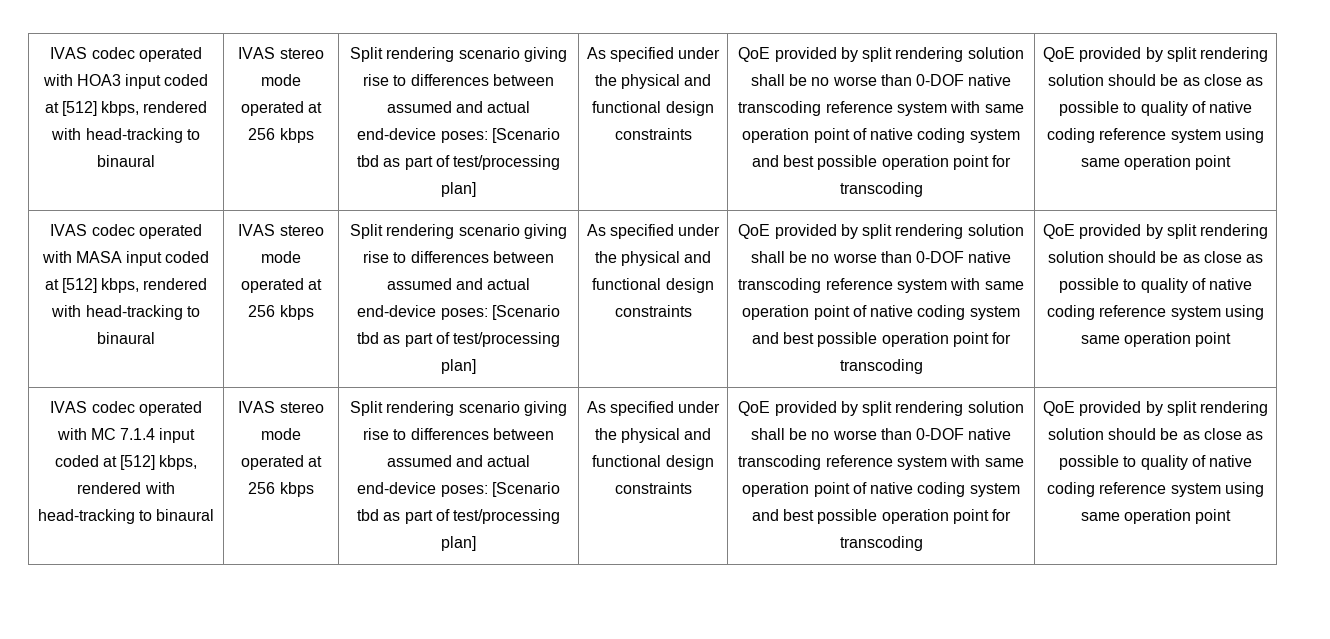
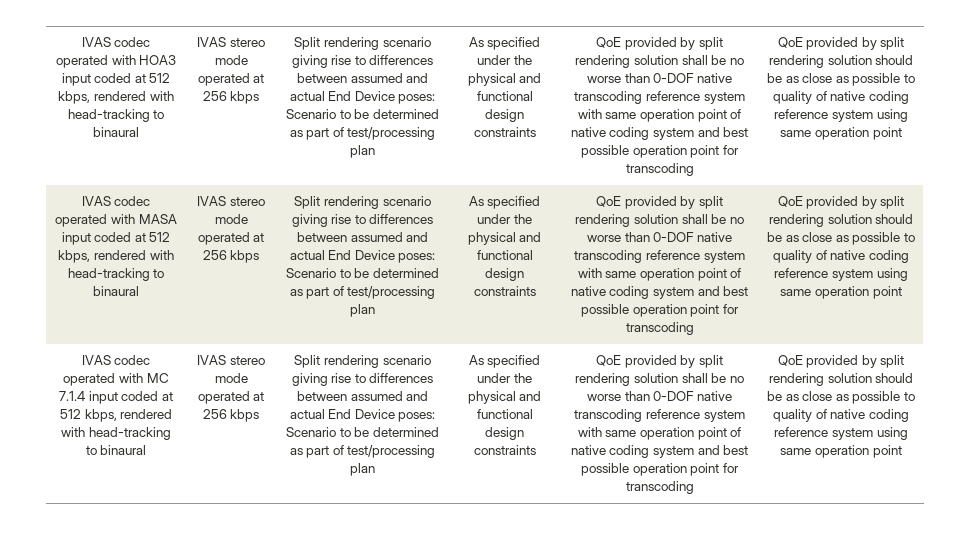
[61,101,97,116] [512] -> [149,73,171,83] 512
[357,128,560,143] [356,155,561,170] [441,182,476,197] end-device poses: [Scenario tbd as part of test/processing plan] -> [328,91,436,104] [286,109,439,119] [289,127,436,140] [350,145,375,158] End Device poses: Scenario to be determined as part of test/processing plan
[61,278,97,293] [512] -> [149,232,171,242] 512
[357,305,560,320] [356,332,561,347] [441,359,476,374] end-device poses: [Scenario tbd as part of test/processing plan] -> [328,250,436,263] [286,268,439,278] [289,286,436,299] [350,304,375,317] End Device poses: Scenario to be determined as part of test/processing plan
[120,455,156,470] [512] -> [59,409,81,419] 512
[357,482,560,497] [356,509,561,524] [441,536,476,551] end-device poses: [Scenario tbd as part of test/processing plan] -> [328,409,436,422] [286,427,439,437] [289,445,436,458] [350,463,375,476] End Device poses: Scenario to be determined as part of test/processing plan

